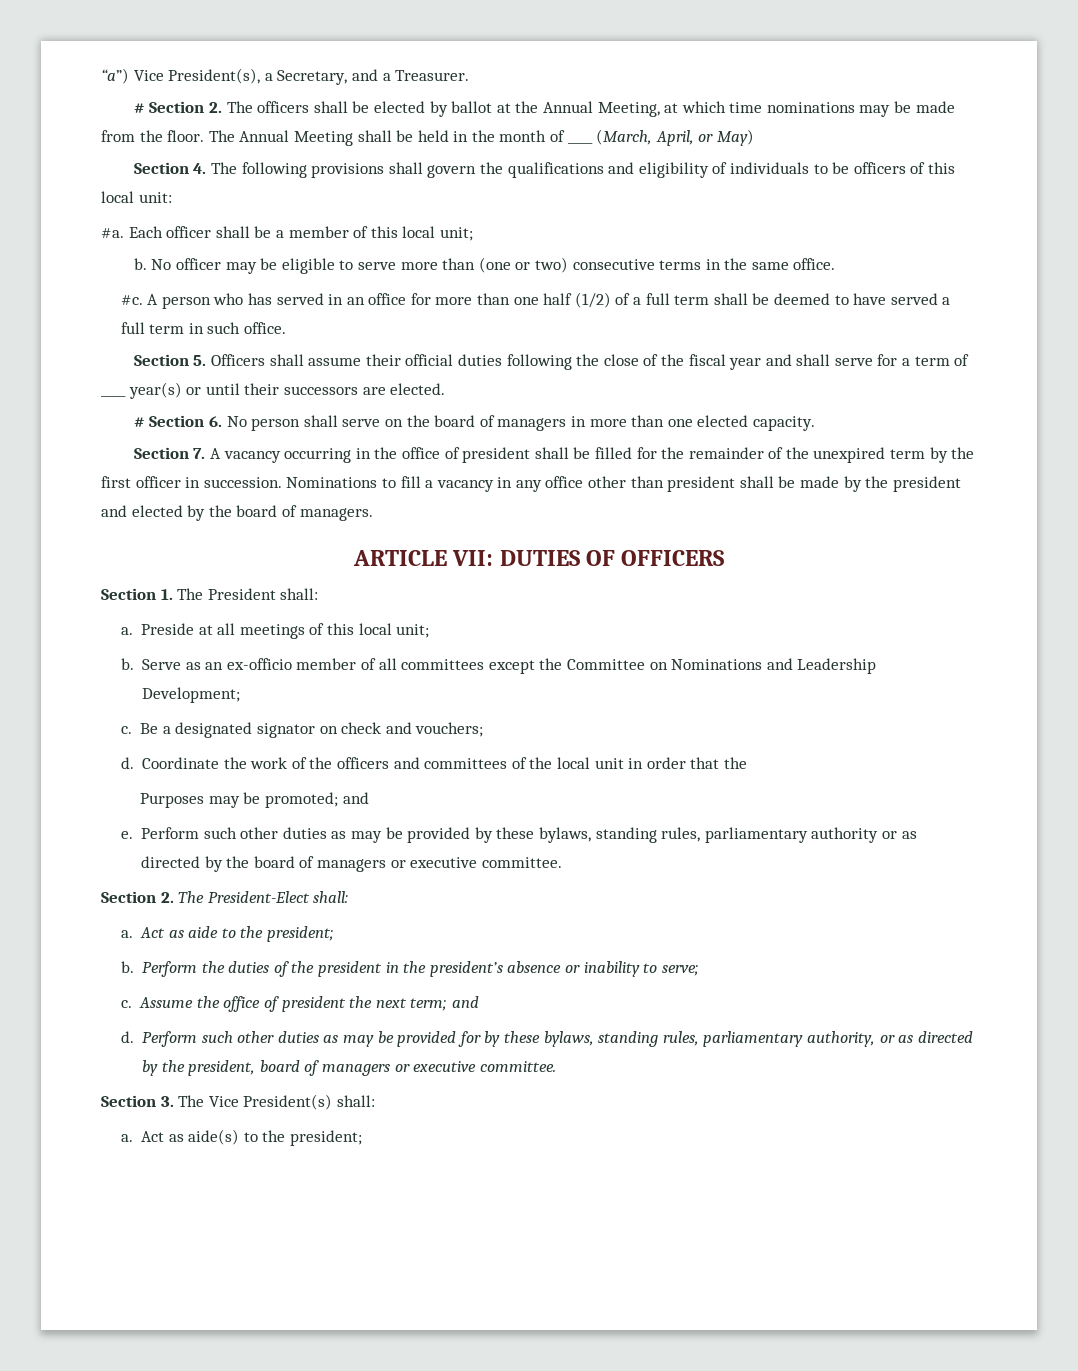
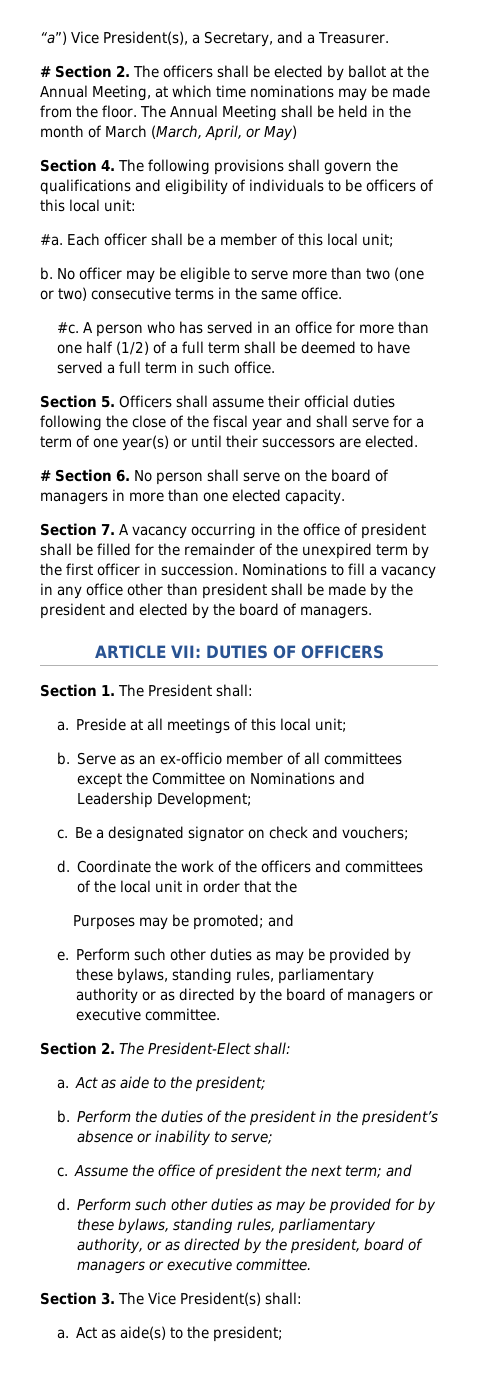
[567,142,593,144] ____ -> [105,125,147,138] March
(476, 264) none -> [366,268,390,280] two
[101,395,126,397] ____ -> [93,438,118,448] one

